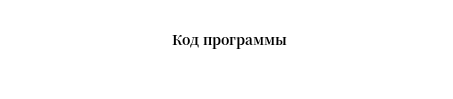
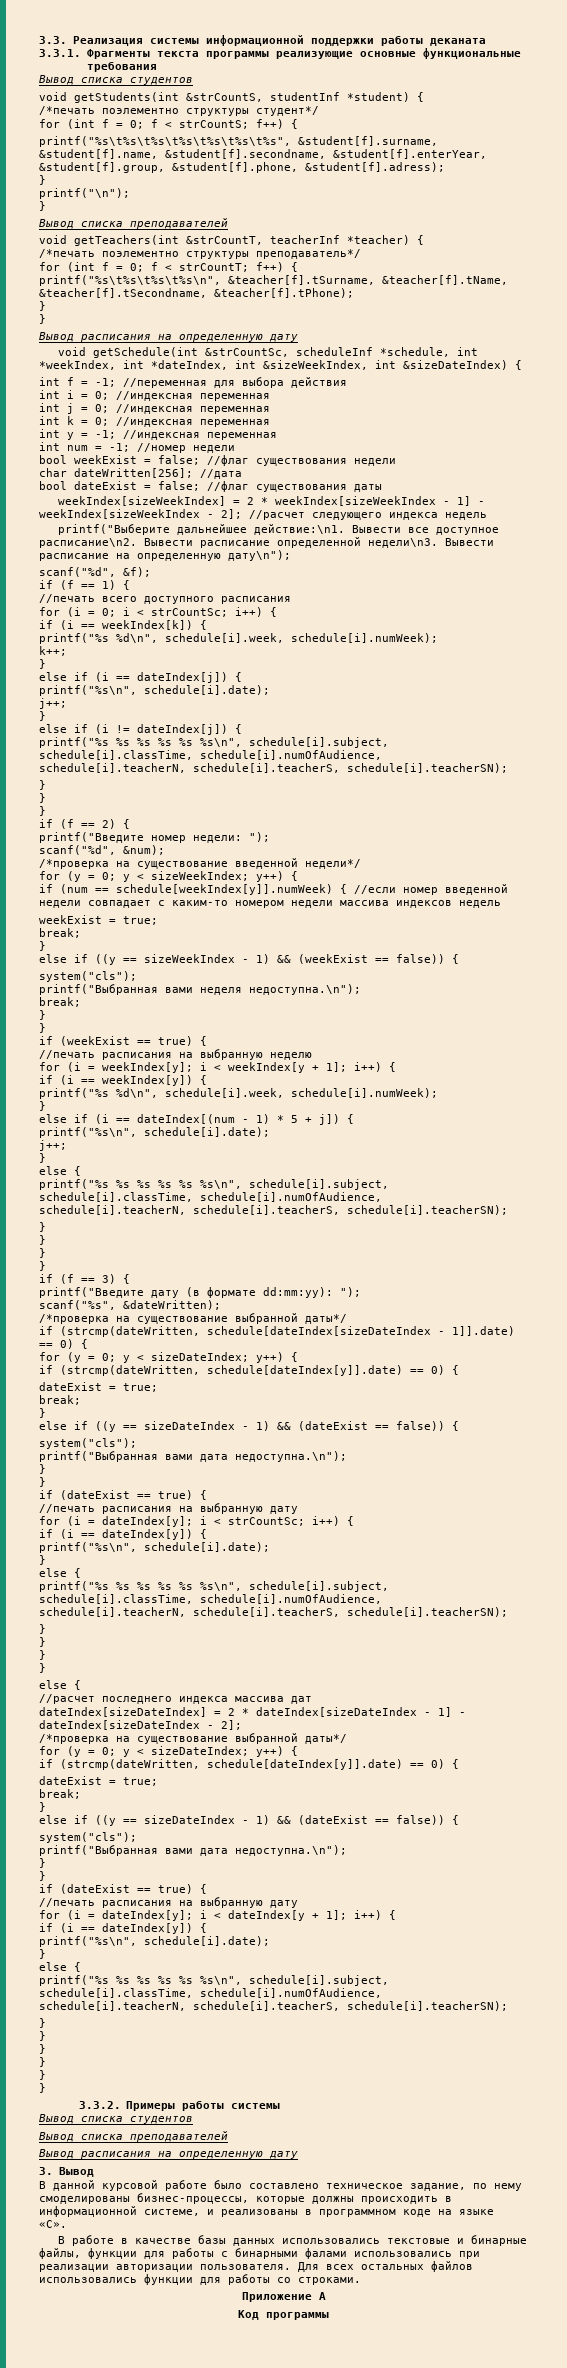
(172, 41) none -> [39,35,486,46] [39,48,521,59] [86,61,157,72] [39,75,193,85] [39,92,424,103] [39,106,319,116] [39,119,298,129] [39,136,438,147] [39,149,487,159] [39,162,445,173] [39,175,46,185] [39,188,130,199] [39,201,46,211] [39,218,228,229] [39,235,424,246] [39,249,361,259] [39,262,298,272] [39,275,508,286] [39,288,354,298] [39,301,46,311] [39,314,46,324] [39,332,298,342] [58,347,479,358] [39,360,522,370] [39,377,347,388] [39,390,270,401] [39,403,270,414] [39,416,270,427] [39,429,277,440] [39,442,235,453] [39,455,396,466] [39,468,242,479] [39,481,382,492] [58,496,486,506] [39,509,487,520] [58,524,500,535] [39,537,494,548] [39,550,291,561] [39,567,151,577] [39,580,130,590] [39,594,291,604] [39,607,277,617] [39,620,207,630] [39,633,438,644] [39,646,67,656] [39,659,46,669] [39,672,242,683] [39,685,270,696] [39,698,67,709] [39,711,46,721] [39,724,242,735] [39,737,389,748] [39,750,382,760] [39,763,508,773] [39,780,46,790] [39,793,46,803] [39,806,46,816] [39,819,130,829] [39,832,270,843] [39,845,165,855] [39,858,361,869] [39,871,298,882] [39,884,508,895] [39,900,501,908] [39,915,158,925] [39,928,81,938] [39,941,46,951] [39,954,459,965] [39,971,137,982] [39,984,361,995] [39,997,81,1007] [39,1010,46,1020] [39,1023,46,1033] [39,1036,207,1046] [39,1049,312,1060] [39,1062,396,1073] [39,1075,207,1086] [39,1088,438,1099] [39,1101,46,1111] [39,1114,354,1125] [39,1127,270,1138] [39,1140,67,1151] [39,1153,46,1163] [39,1166,81,1176] [39,1179,389,1190] [39,1192,382,1202] [39,1205,508,1215] [39,1222,46,1232] [39,1235,46,1245] [39,1248,46,1258] [39,1261,46,1271] [39,1274,130,1284] [39,1287,361,1298] [39,1300,221,1310] [39,1313,347,1324] [39,1326,515,1337] [39,1339,88,1349] [39,1352,298,1363] [39,1365,459,1376] [39,1382,158,1392] [39,1395,81,1405] [39,1408,46,1418] [39,1421,459,1432] [39,1438,137,1449] [39,1451,347,1462] [39,1464,46,1474] [39,1477,46,1487] [39,1490,207,1500] [39,1503,298,1514] [39,1516,354,1527] [39,1529,207,1540] [39,1542,270,1553] [39,1555,46,1565] [39,1568,81,1578] [39,1581,389,1592] [39,1594,382,1604] [39,1607,508,1617] [39,1624,46,1634] [39,1637,46,1647] [39,1650,46,1660] [39,1663,46,1673] [39,1680,81,1690] [39,1694,312,1704] [39,1707,466,1717] [39,1720,242,1730] [39,1733,347,1744] [39,1746,298,1757] [39,1759,459,1770] [39,1776,158,1786] [39,1789,81,1799] [39,1802,46,1812] [39,1815,459,1826] [39,1832,137,1843] [39,1845,347,1856] [39,1858,46,1868] [39,1871,46,1881] [39,1884,207,1894] [39,1897,298,1908] [39,1910,396,1921] [39,1923,207,1934] [39,1936,270,1947] [39,1949,46,1959] [39,1962,81,1972] [39,1975,389,1986] [39,1988,382,1998] [39,2001,508,2011] [39,2018,46,2028] [39,2031,46,2041] [39,2044,46,2054] [39,2057,46,2067] [39,2070,46,2080] [39,2083,46,2093] [78,2100,281,2111] [39,2114,193,2124] [39,2131,228,2142] [39,2149,298,2159] [39,2167,94,2177] [39,2180,522,2191] [39,2193,452,2204] [39,2206,494,2217] [39,2220,67,2228] [58,2235,528,2246] [39,2248,480,2259] [39,2261,473,2272] [39,2274,361,2285] [241,2292,326,2302] 3.3. Реализация системы информационной поддержки работы деканата // 3.3.1. Фрагменты текста программы реализующие основные функциональные требования // Вывод списка студентов // void getStudents(int &strCountS, studentInf *student) { // /*печать поэлементно структуры студент*/ // for (int f = 0; f < strCountS; f++) { // printf("%s\t%s\t%s\t%s\t%s\t%s\t%s", &student[f].surname, &student[f].name, &student[f].secondname, &student[f].enterYear, &student[f].group, &student[f].phone, &student[f].adress); // } // printf("\n"); // } // Вывод списка преподавателей // void getTeachers(int &strCountT, teacherInf *teacher) { // /*печать поэлементно структуры преподаватель*/ // for (int f = 0; f < strCountT; f++) { // printf("%s\t%s\t%s\t%s\n", &teacher[f].tSurname, &teacher[f].tName, &teacher[f].tSecondname, &teacher[f].tPhone); // } // } // Вывод расписания на определенную дату // void getSchedule(int &strCountSc, scheduleInf *schedule, int *weekIndex, int *dateIndex, int &sizeWeekIndex, int &sizeDateIndex) { // int f = -1; //переменная для выбора действия // int i = 0; //индексная переменная // int j = 0; //индексная переменная // int k = 0; //индексная переменная // int y = -1; //индексная переменная // int num = -1; //номер недели // bool weekExist = false; //флаг существования недели // char dateWritten[256]; //дата // bool dateExist = false; //флаг существования даты // weekIndex[sizeWeekIndex] = 2 * weekIndex[sizeWeekIndex - 1] - weekIndex[sizeWeekIndex - 2]; //расчет следующего индекса недель // printf("Выберите дальнейшее действие:\n1. Вывести все доступное расписание\n2. Вывести расписание определенной недели\n3. Вывести расписание на определенную дату\n"); // scanf("%d", &f); // if (f == 1) { // //печать всего доступного расписания // for (i = 0; i < strCountSc; i++) { // if (i == weekIndex[k]) { // printf("%s %d\n", schedule[i].week, schedule[i].numWeek); // k++; // } // else if (i == dateIndex[j]) { // printf("%s\n", schedule[i].date); // j++; // } // else if (i != dateIndex[j]) { // printf("%s %s %s %s %s %s\n", schedule[i].subject, schedule[i].classTime, schedule[i].numOfAudience, schedule[i].teacherN, schedule[i].teacherS, schedule[i].teacherSN); // } // } // } // if (f == 2) { // printf("Введите номер недели: "); // scanf("%d", &num); // /*проверка на существование введенной недели*/ // for (y = 0; y < sizeWeekIndex; y++) { // if (num == schedule[weekIndex[y]].numWeek) { //если номер введенной недели совпадает с каким-то номером недели массива индексов недель // weekExist = true; // break; // } // else if ((y == sizeWeekIndex - 1) && (weekExist == false)) { // system("cls"); // printf("Выбранная вами неделя недоступна.\n"); // break; // } // } // if (weekExist == true) { // //печать расписания на выбранную неделю // for (i = weekIndex[y]; i < weekIndex[y + 1]; i++) { // if (i == weekIndex[y]) { // printf("%s %d\n", schedule[i].week, schedule[i].numWeek); // } // else if (i == dateIndex[(num - 1) * 5 + j]) { // printf("%s\n", schedule[i].date); // j++; // } // else { // printf("%s %s %s %s %s %s\n", schedule[i].subject, schedule[i].classTime, schedule[i].numOfAudience, schedule[i].teacherN, schedule[i].teacherS, schedule[i].teacherSN); // } // } // } // } // if (f == 3) { // printf("Введите дату (в формате dd:mm:yy): "); // scanf("%s", &dateWritten); // /*проверка на существование выбранной даты*/ // if (strcmp(dateWritten, schedule[dateIndex[sizeDateIndex - 1]].date) == 0) { // for (y = 0; y < sizeDateIndex; y++) { // if (strcmp(dateWritten, schedule[dateIndex[y]].date) == 0) { // dateExist = true; // break; // } // else if ((y == sizeDateIndex - 1) && (dateExist == false)) { // system("cls"); // printf("Выбранная вами дата недоступна.\n"); // } // } // if (dateExist == true) { // //печать расписания на выбранную дату // for (i = dateIndex[y]; i < strCountSc; i++) { // if (i == dateIndex[y]) { // printf("%s\n", schedule[i].date); // } // else { // printf("%s %s %s %s %s %s\n", schedule[i].subject, schedule[i].classTime, schedule[i].numOfAudience, schedule[i].teacherN, schedule[i].teacherS, schedule[i].teacherSN); // } // } // } // } // else { // //расчет последнего индекса массива дат // dateIndex[sizeDateIndex] = 2 * dateIndex[sizeDateIndex - 1] - dateIndex[sizeDateIndex - 2]; // /*проверка на существование выбранной даты*/ // for (y = 0; y < sizeDateIndex; y++) { // if (strcmp(dateWritten, schedule[dateIndex[y]].date) == 0) { // dateExist = true; // break; // } // else if ((y == sizeDateIndex - 1) && (dateExist == false)) { // system("cls"); // printf("Выбранная вами дата недоступна.\n"); // } // } // if (dateExist == true) { // //печать расписания на выбранную дату // for (i = dateIndex[y]; i < dateIndex[y + 1]; i++) { // if (i == dateIndex[y]) { // printf("%s\n", schedule[i].date); // } // else { // printf("%s %s %s %s %s %s\n", schedule[i].subject, schedule[i].classTime, schedule[i].numOfAudience, schedule[i].teacherN, schedule[i].teacherS, schedule[i].teacherSN); // } // } // } // } // } // } // 3.3.2. Примеры работы системы // Вывод списка студентов // Вывод списка преподавателей // Вывод расписания на определенную дату // 3. Вывод // В данной курсовой работе было составлено техническое задание, по нему смоделированы бизнес-процессы, которые должны происходить в информационной системе, и реализованы в программном коде на языке «С». // В работе в качестве базы данных использовались текстовые и бинарные файлы, функции для работы с бинарными фалами использовались при реализации авторизации пользователя. Для всех остальных файлов использовались функции для работы со строками. // Приложение А //

